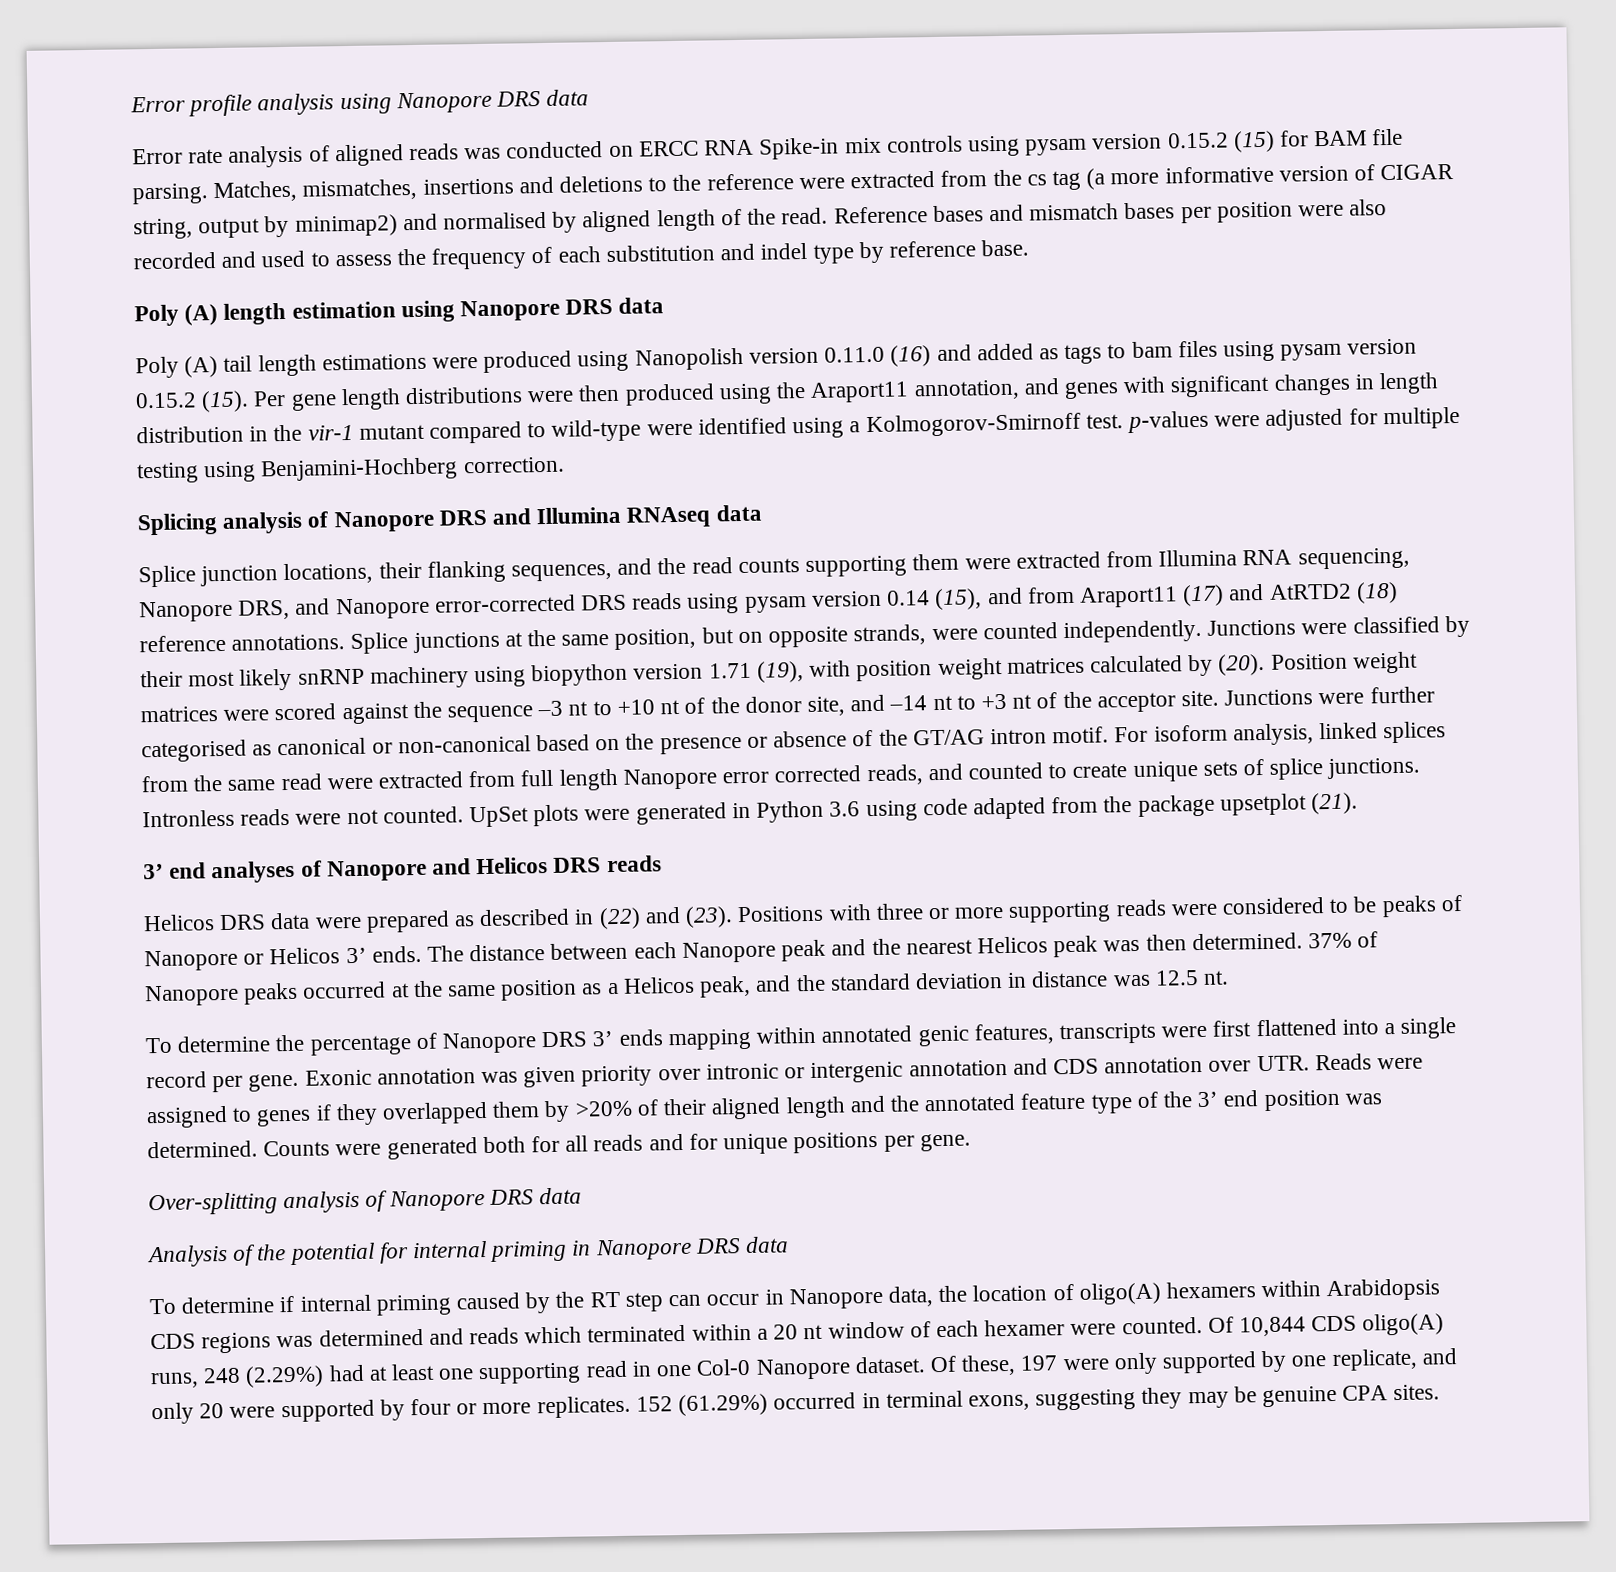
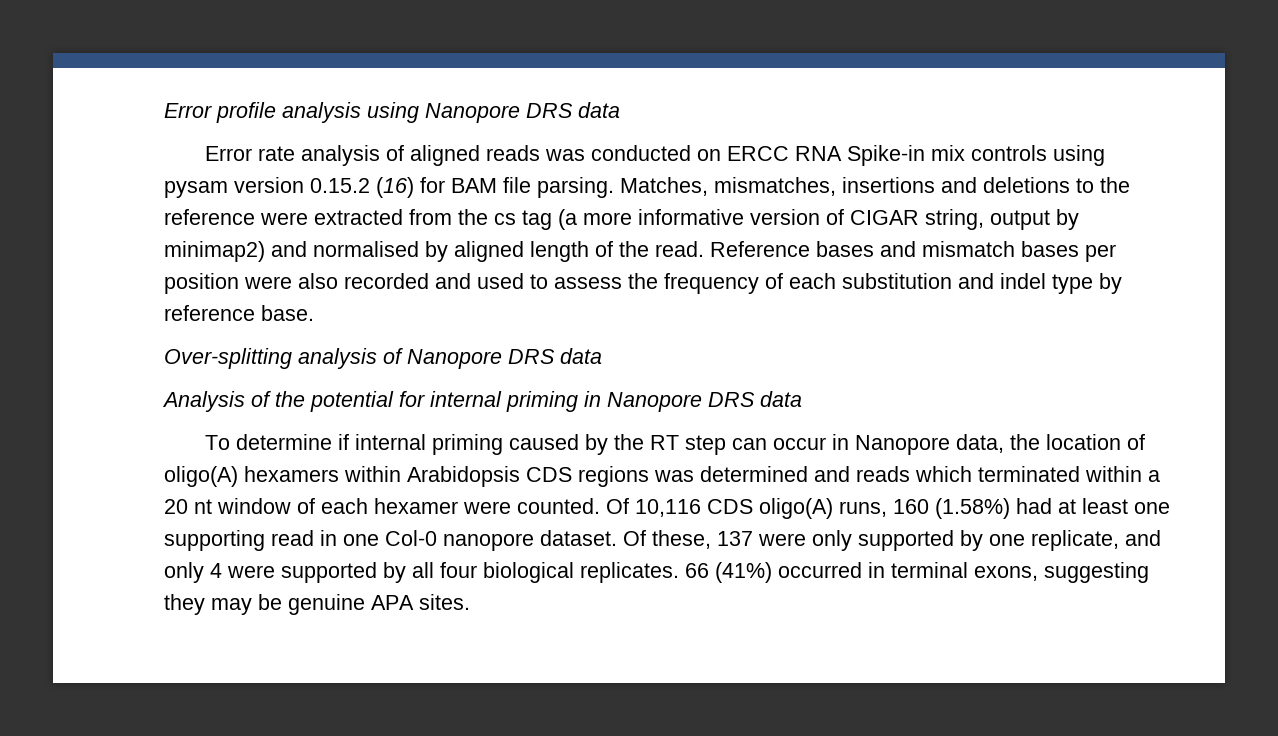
[1232,130,1275,153] (15) -> [376,177,414,198] (16)
[134,297,665,327] [135,338,1418,379] [135,372,1439,413] [136,406,1460,444] [136,456,565,484] [137,504,762,536] [138,547,1410,588] [139,581,1398,623] [139,615,1470,655] [140,651,1418,691] [140,686,1435,725] [141,721,1447,763] [141,757,1421,793] [142,792,1358,828] [143,855,662,884] [143,894,1462,933] [144,931,1379,972] [144,970,1229,1007] [145,1017,1457,1056] [146,1053,1423,1093] [146,1089,1382,1129] [147,1131,971,1160] // Poly (A) length estimation using Nanopore DRS data // Poly (A) tail length estimations were produced using Nanopolish version 0.11.0 (16) and added as tags to bam files using pysam version 0.15.2 (15). Per gene length distributions were then produced using the Araport11 annotation, and genes with significant changes in length distribution in the vir-1 mutant compared to wild-type were identified using a Kolmogorov-Smirnoff test. p-values were adjusted for multiple testing using Benjamini-Hochberg correction. // Splicing analysis of Nanopore DRS and Illumina RNAseq data // Splice junction locations, their flanking sequences, and the read counts supporting them were extracted from Illumina RNA sequencing, Nanopore DRS, and Nanopore error-corrected DRS reads using pysam version 0.14 (15), and from Araport11 (17) and AtRTD2 (18) reference annotations. Splice junctions at the same position, but on opposite strands, were counted independently. Junctions were classified by their most likely snRNP machinery using biopython version 1.71 (19), with position weight matrices calculated by (20). Position weight matrices were scored against the sequence –3 nt to +10 nt of the donor site, and –14 nt to +3 nt of the acceptor site. Junctions were further categorised as canonical or non-canonical based on the presence or absence of the GT/AG intron motif. For isoform analysis, linked splices from the same read were extracted from full length Nanopore error corrected reads, and counted to create unique sets of splice junctions. Intronless reads were not counted. UpSet plots were generated in Python 3.6 using code adapted from the package upsetplot (21). // 3’ end analyses of Nanopore and Helicos DRS reads // Helicos DRS data were prepared as described in (22) and (23). Positions with three or more supporting reads were considered to be peaks of Nanopore or Helicos 3’ ends. The distance between each Nanopore peak and the nearest Helicos peak was then determined. 37% of Nanopore peaks occurred at the same position as a Helicos peak, and the standard deviation in distance was 12.5 nt. // To determine the percentage of Nanopore DRS 3’ ends mapping within annotated genic features, transcripts were first flattened into a single record per gene. Exonic annotation was given priority over intronic or intergenic annotation and CDS annotation over UTR. Reads were assigned to genes if they overlapped them by >20% of their aligned length and the annotated feature type of the 3’ end position was determined. Counts were generated both for all reads and for unique positions per gene. -> (314, 313) none
[1238,1316,1306,1337] 10,844 -> [635,499,701,517] 10,116
[203,1365,325,1388] 248 (2.29%) -> [893,498,1010,519] 160 (1.58%)
[755,1358,851,1380] Nanopore -> [443,533,534,551] nanopore
[1020,1355,1059,1371] 197 -> [717,531,753,546] 137
[199,1403,225,1419] 20 -> [210,563,222,578] 4
[410,1393,769,1419] four or more replicates. 152 (61.29%) -> [412,562,772,583] all four biological replicates. 66 (41%)
[1342,1385,1389,1401] CPA -> [371,595,414,610] APA

